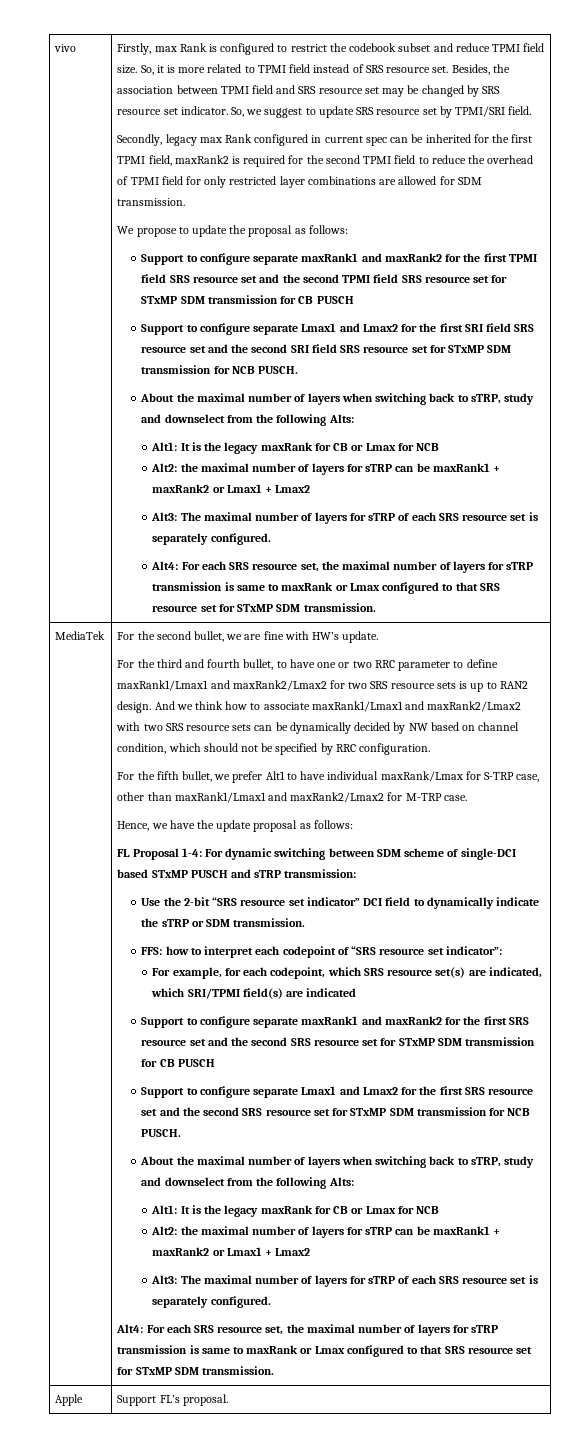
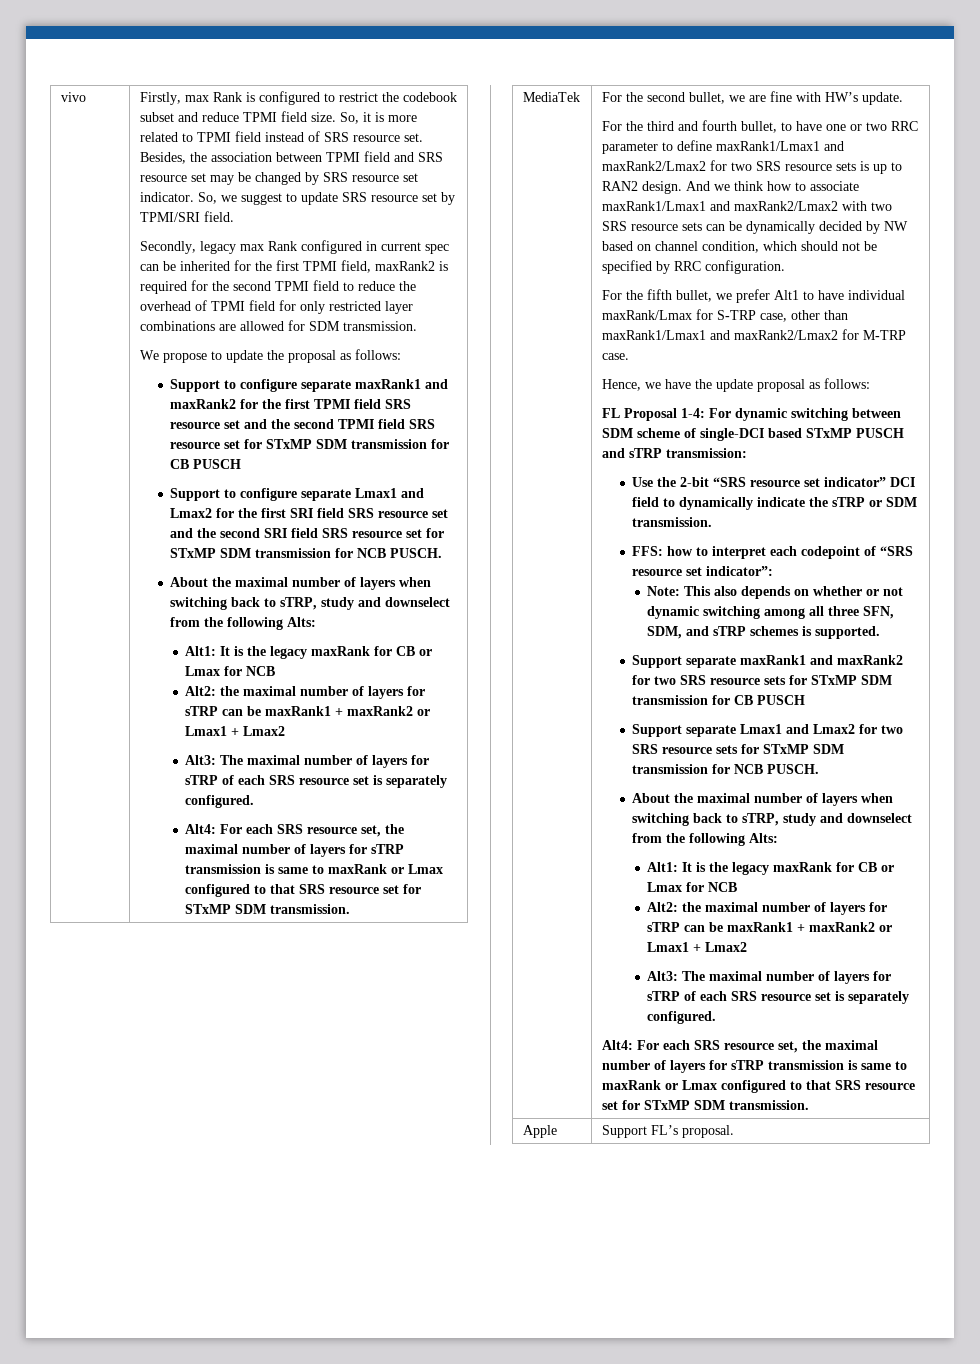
[152,967,542,979] [151,988,357,999] [141,1016,529,1028] [141,1037,536,1046] [141,1059,215,1067] [141,1086,534,1098] [141,1107,330,1116] For example, for each codepoint, which SRS resource set(s) are indicated, which SRI/TPMI field(s) are indicated // Support to configure separate maxRank1 and maxRank2 for the first SRS resource set and the second SRS resource set for STxMP SDM transmission for CB PUSCH // Support to configure separate Lmax1 and Lmax2 for the first SRS resource set and the second SRS resource set -> [647,586,904,599] [647,606,895,619] [647,626,881,639] [632,655,904,668] [632,675,893,685] [632,695,806,705] [632,724,904,737] [632,744,739,754] Note: This also depends on whether or not dynamic switching among all three SFN, SDM, and sTRP schemes is supported. // Support separate maxRank1 and maxRank2 for two SRS resource sets for STxMP SDM transmission for CB PUSCH // Support separate Lmax1 and Lmax2 for two SRS resource sets

